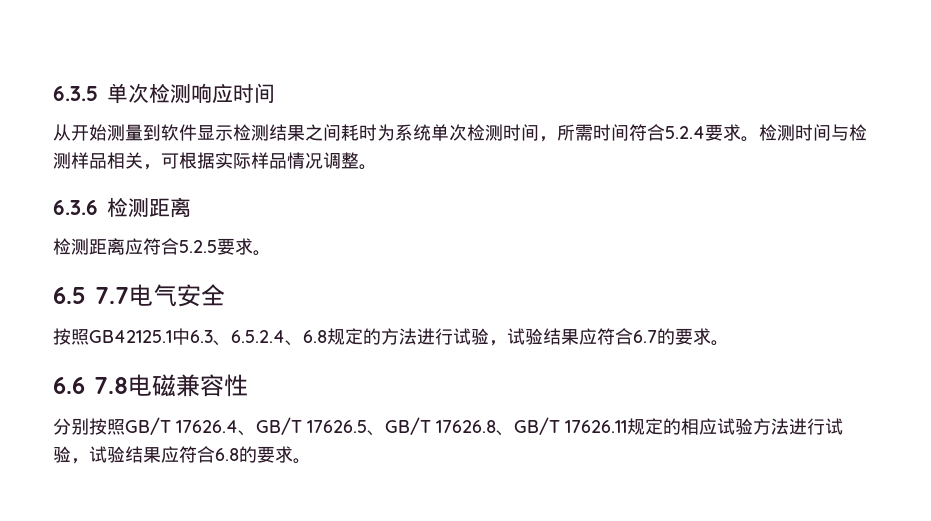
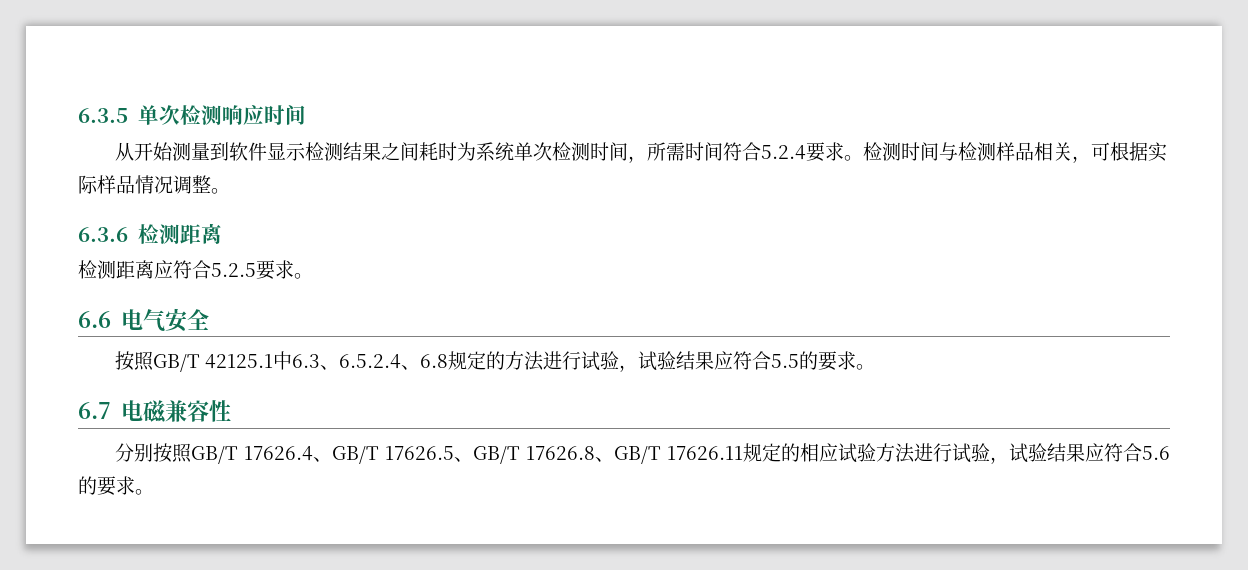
[53,287,129,304] 6.5 7.7 -> [78,311,111,328] 6.6
[89,330,172,343] GB42125.1 -> [153,354,274,372] GB/T 42125.1
[633,330,657,343] 6.7 -> [771,354,800,368] 5.5
[53,377,128,394] 6.6 7.8 -> [78,402,111,419] 6.7
[215,448,239,461] 6.8 -> [1142,446,1170,460] 5.6

